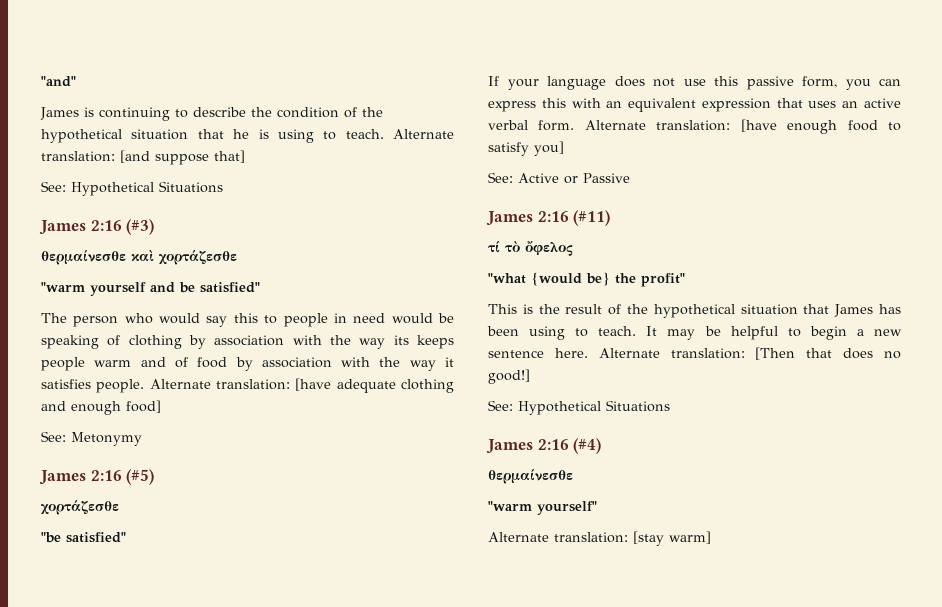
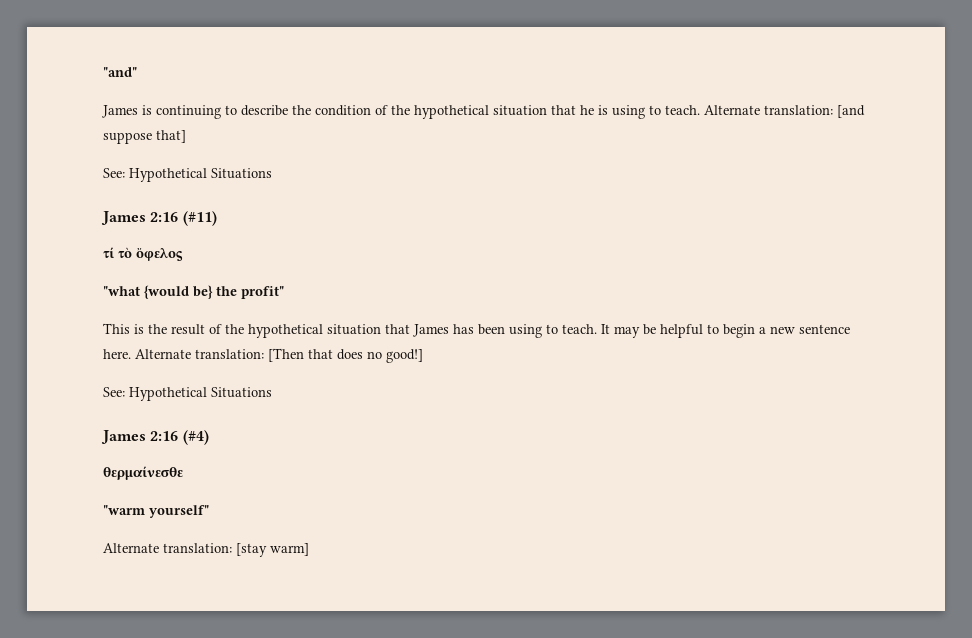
[39,219,155,235] [41,250,237,265] [41,282,260,296] [41,313,455,327] [41,335,454,349] [41,357,455,371] [41,378,454,393] [41,400,161,415] [41,431,142,446] [39,469,155,485] [41,500,119,515] [41,532,126,543] [488,76,901,90] [488,98,901,112] [488,119,901,134] [488,141,564,156] [488,172,630,184] // James 2:16 (#3) // θερμαίνεσθε καὶ χορτάζεσθε // "warm yourself and be satisfied" // The person who would say this to people in need would be speaking of clothing by association with the way its keeps people warm and of food by association with the way it satisfies people. Alternate translation: [have adequate clothing and enough food] // See: Metonymy // James 2:16 (#5) // χορτάζεσθε // "be satisfied" // If your language does not use this passive form, you can express this with an equivalent expression that uses an active verbal form. Alternate translation: [have enough food to satisfy you] // See: Active or Passive -> (272, 173) none

